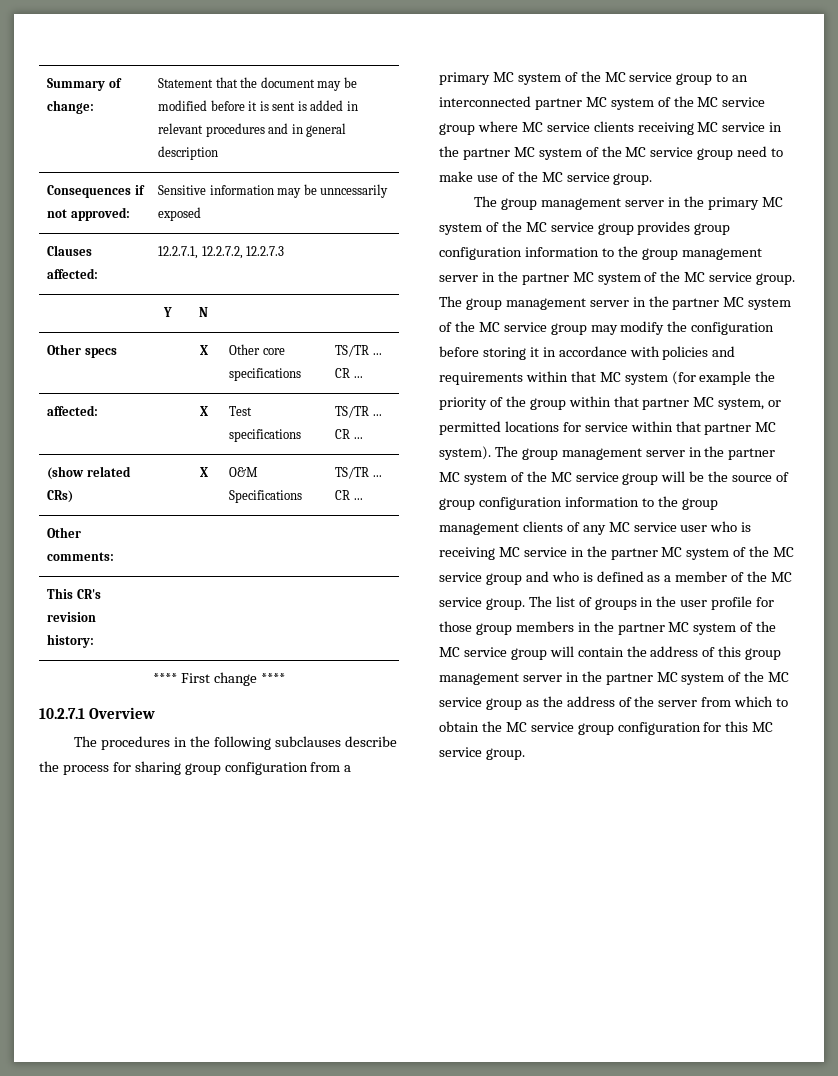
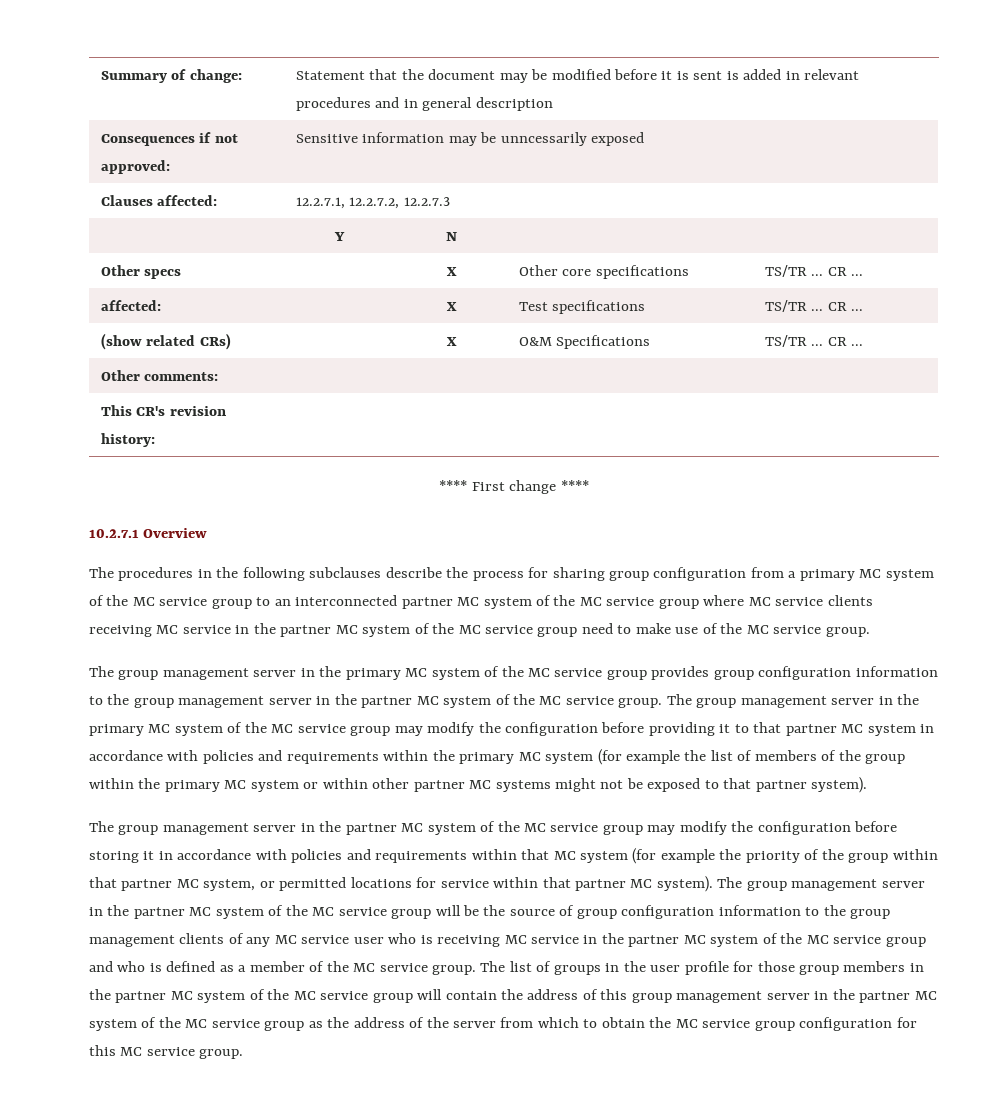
(669, 301) none -> [89,722,935,736] [89,749,906,765] [89,777,868,793] [89,821,342,835] primary MC system of the MC service group may modify the configuration before providing it to that partner MC system in accordance with policies and requirements within the primary MC system (for example the list of members of the group within the primary MC system or within other partner MC systems might not be exposed to that partner system). // The group management server in the

